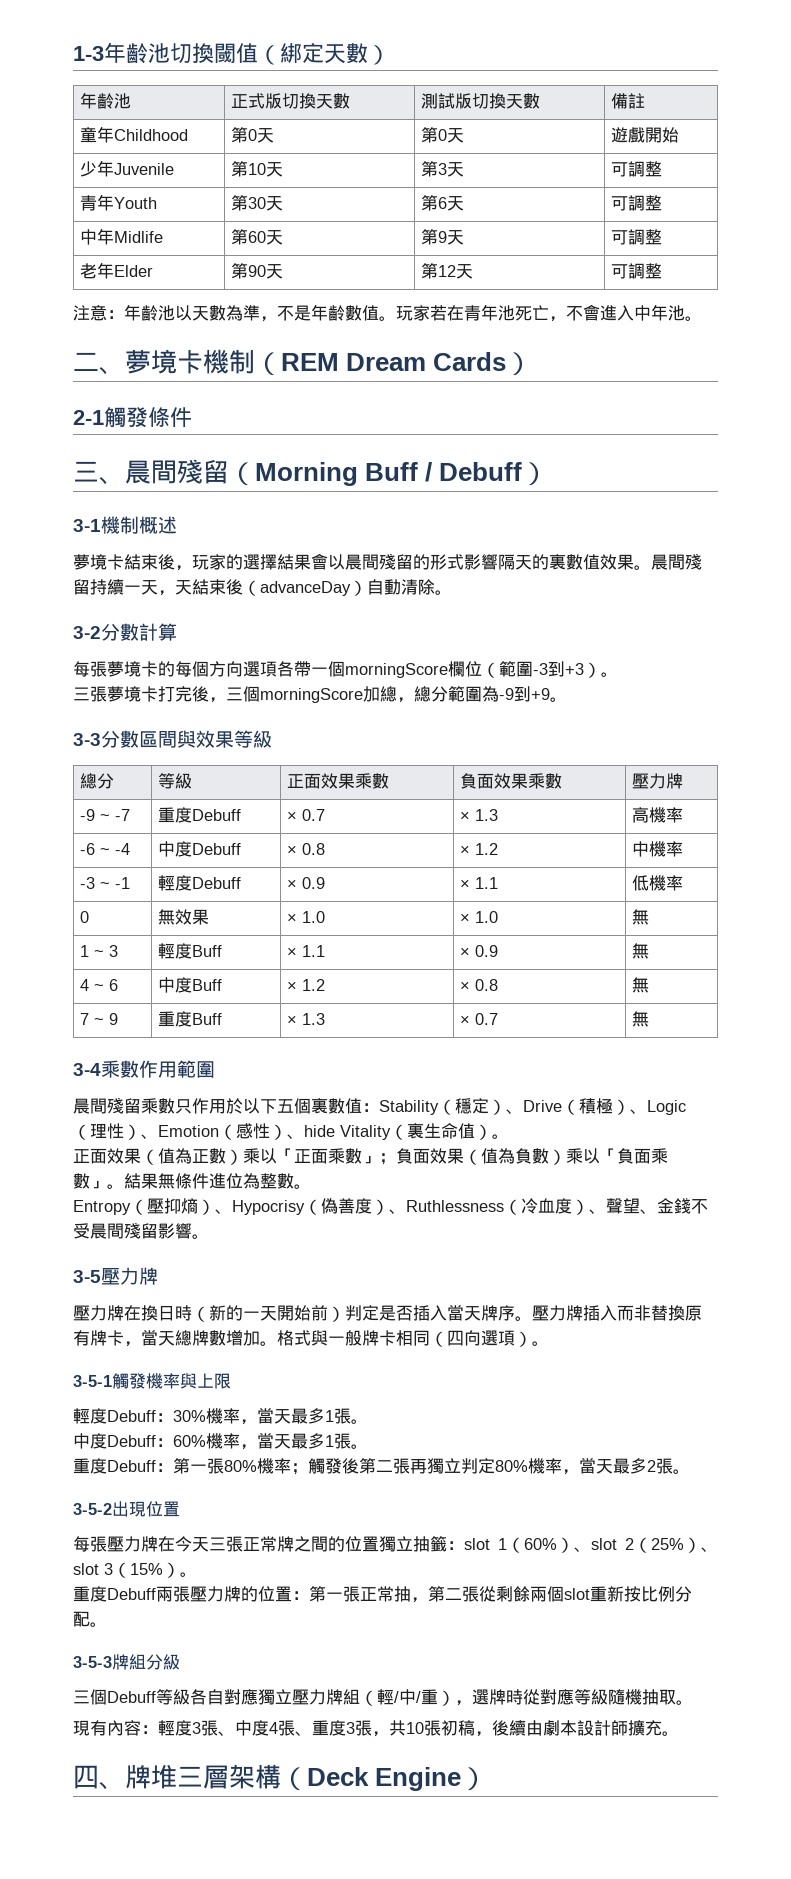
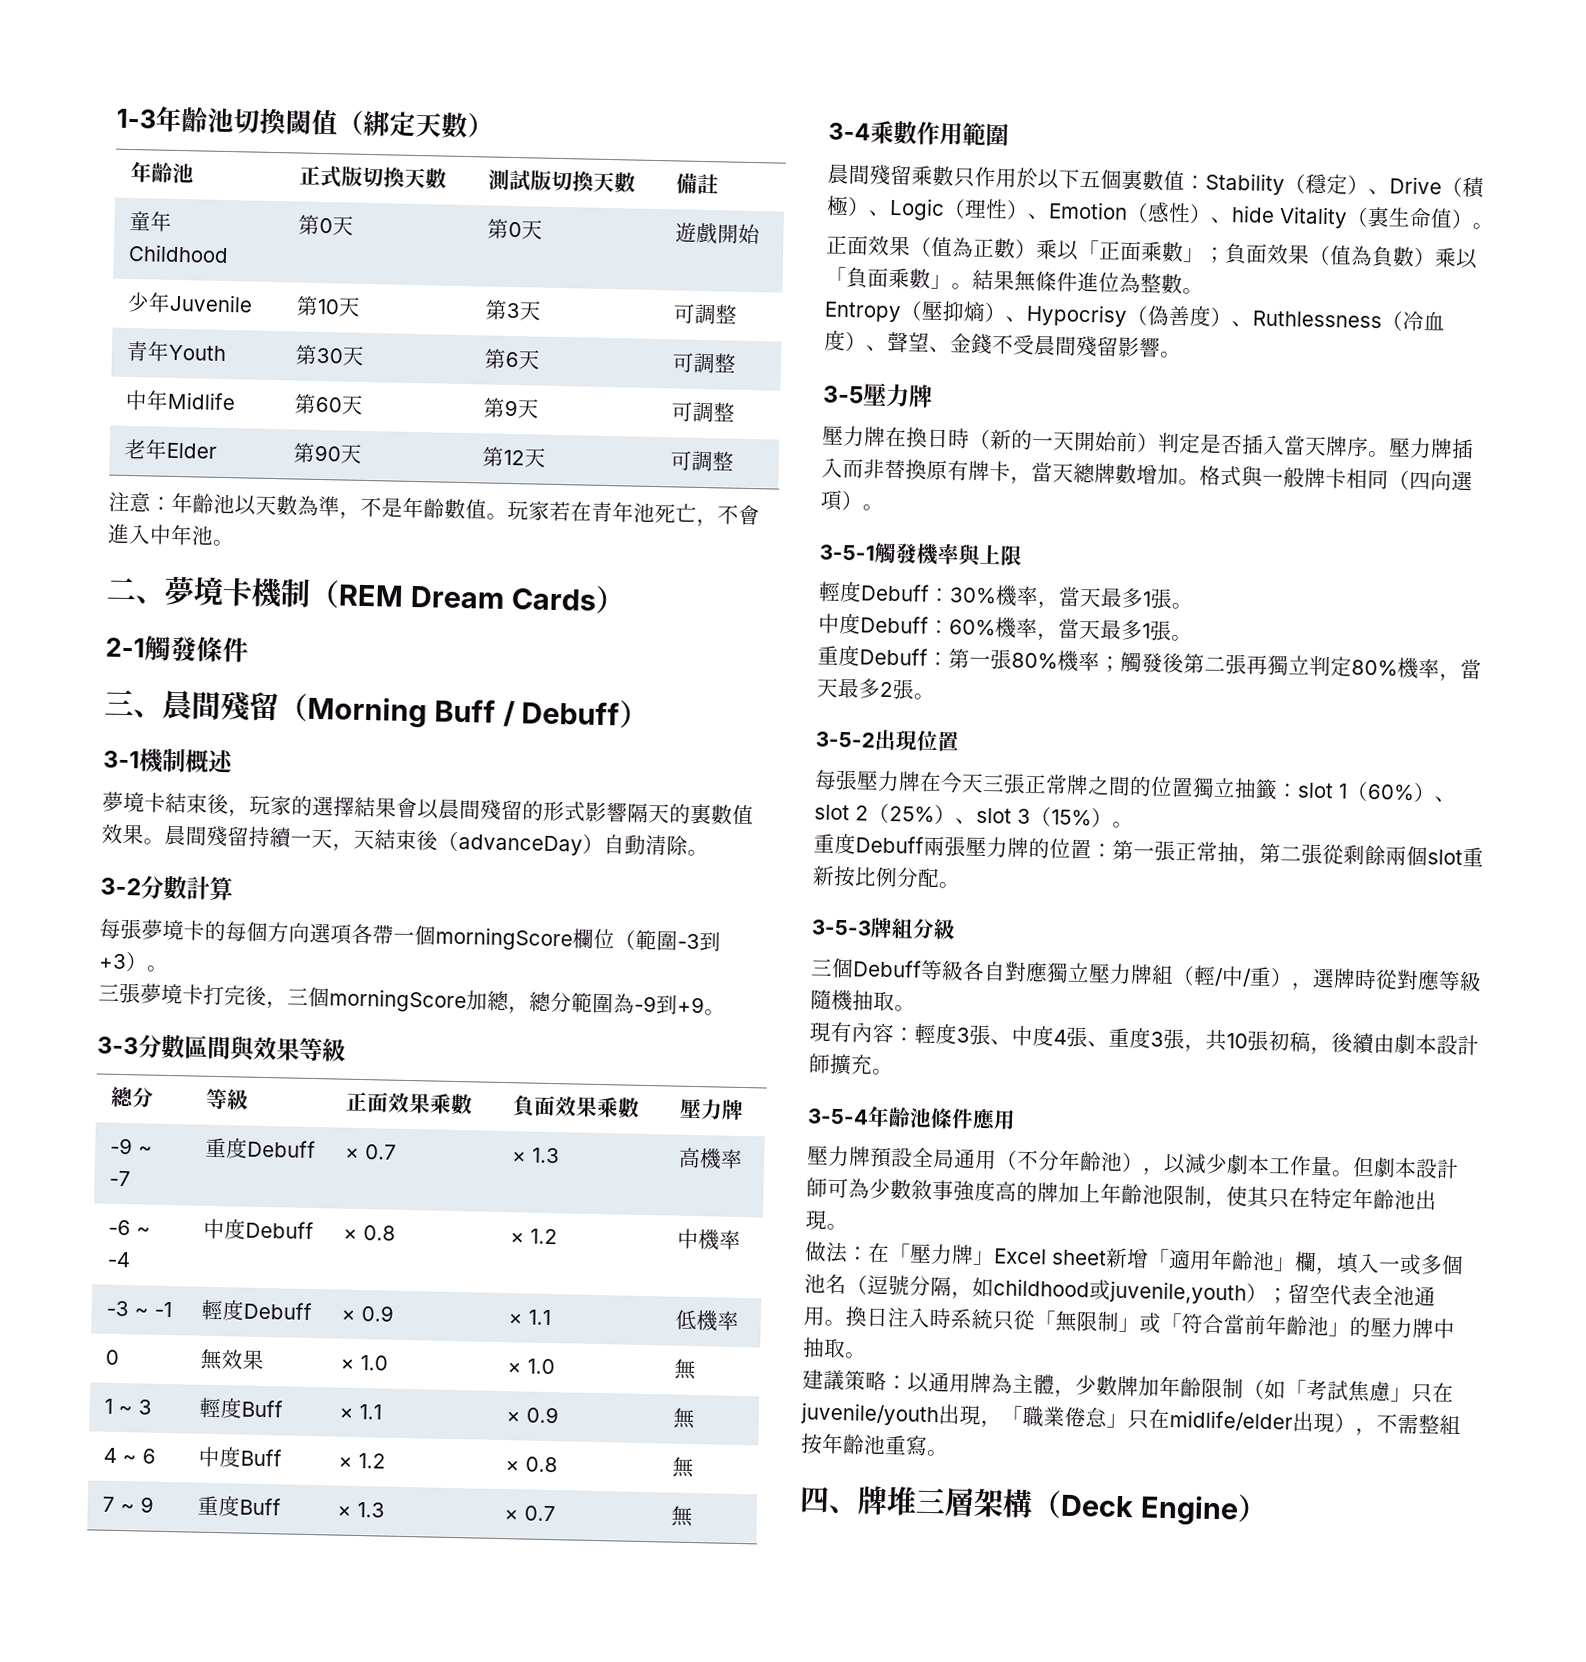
(679, 1733) none -> [807,1105,1016,1130] [807,1145,1459,1180] [806,1177,1437,1211] [805,1210,848,1231] [804,1241,1464,1276] [804,1273,1436,1307] [803,1306,1455,1339] [802,1337,867,1359] [802,1369,1454,1404] [800,1402,1461,1437] [800,1433,949,1457] // 3-5-4年齡池條件應用 // 壓力牌預設全局通用（不分年齡池），以減少劇本工作量。但劇本設計師可為少數敘事強度高的牌加上年齡池限制，使其只在特定年齡池出現。 // 做法：在「壓力牌」Excel sheet新增「適用年齡池」欄，填入一或多個池名（逗號分隔，如childhood或juvenile,youth）；留空代表全池通用。換日注入時系統只從「無限制」或「符合當前年齡池」的壓力牌中抽取。 // 建議策略：以通用牌為主體，少數牌加年齡限制（如「考試焦慮」只在juvenile/youth出現，「職業倦怠」只在midlife/elder出現），不需整組按年齡池重寫。

